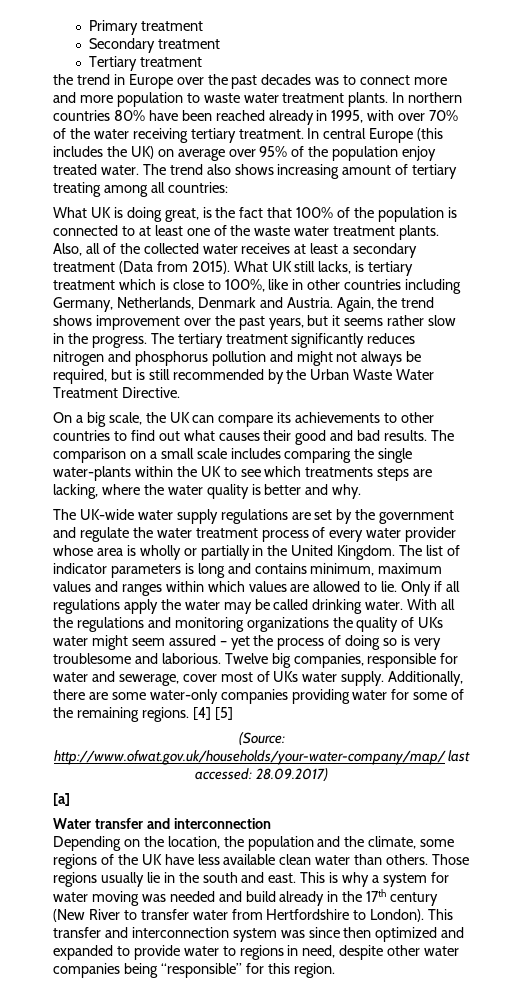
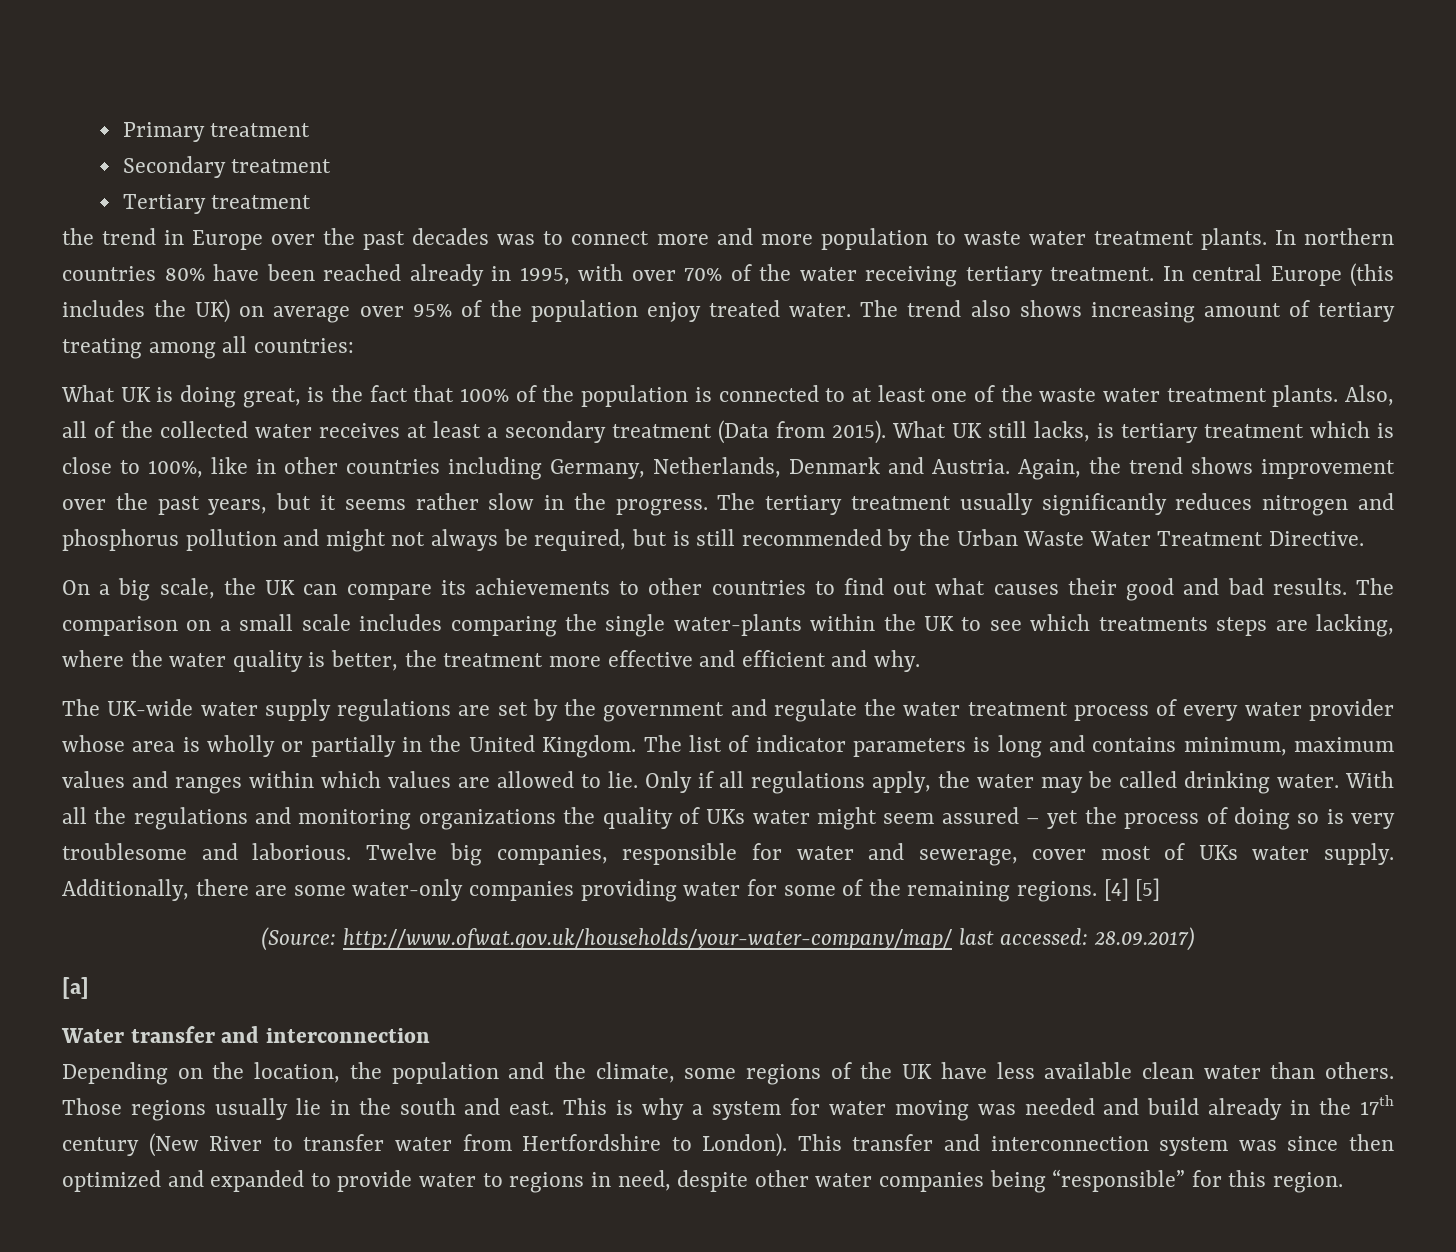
(288, 339) none -> [959,493,1033,515] usually
[264,484,302,495] better -> [331,650,826,671] better, the treatment more effective and efficient
[123,599,158,614] apply -> [872,771,932,793] apply,

